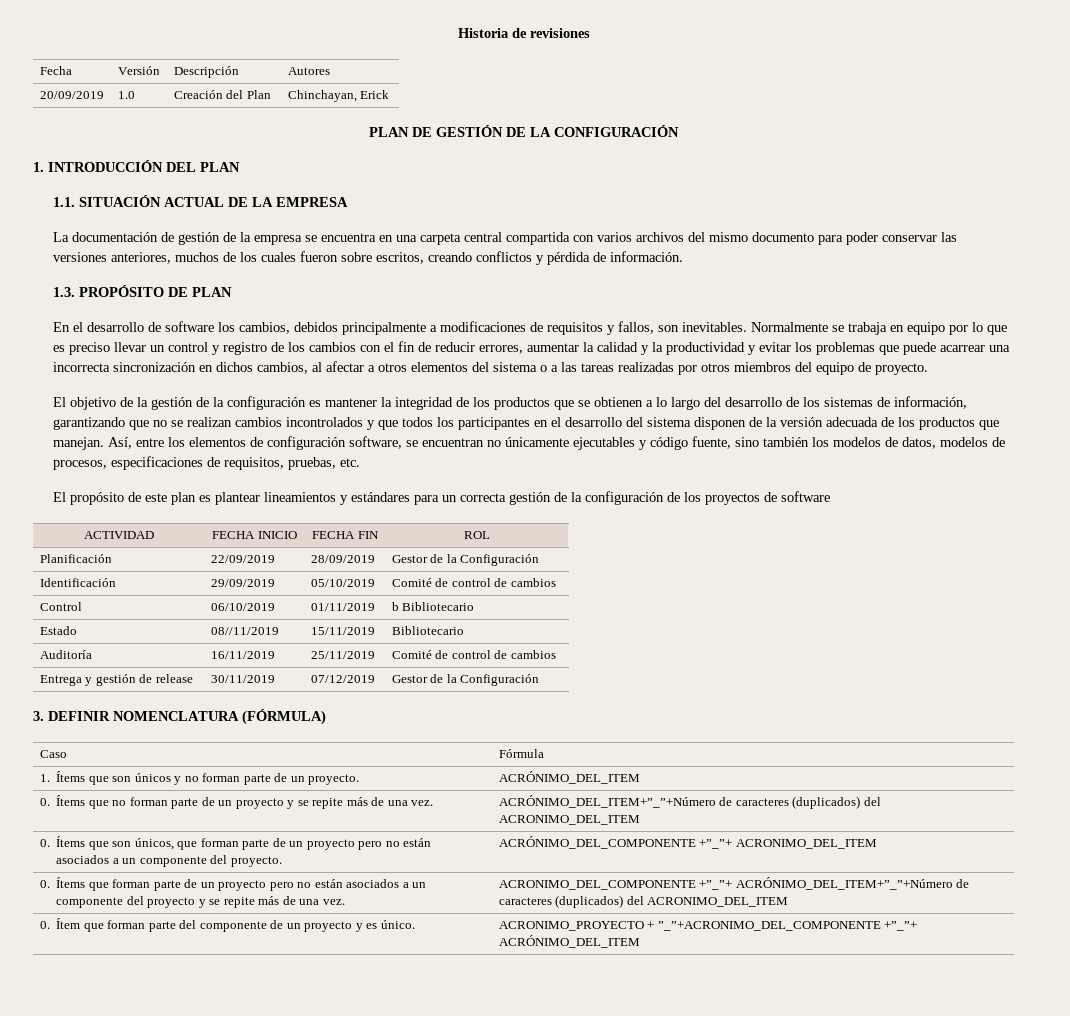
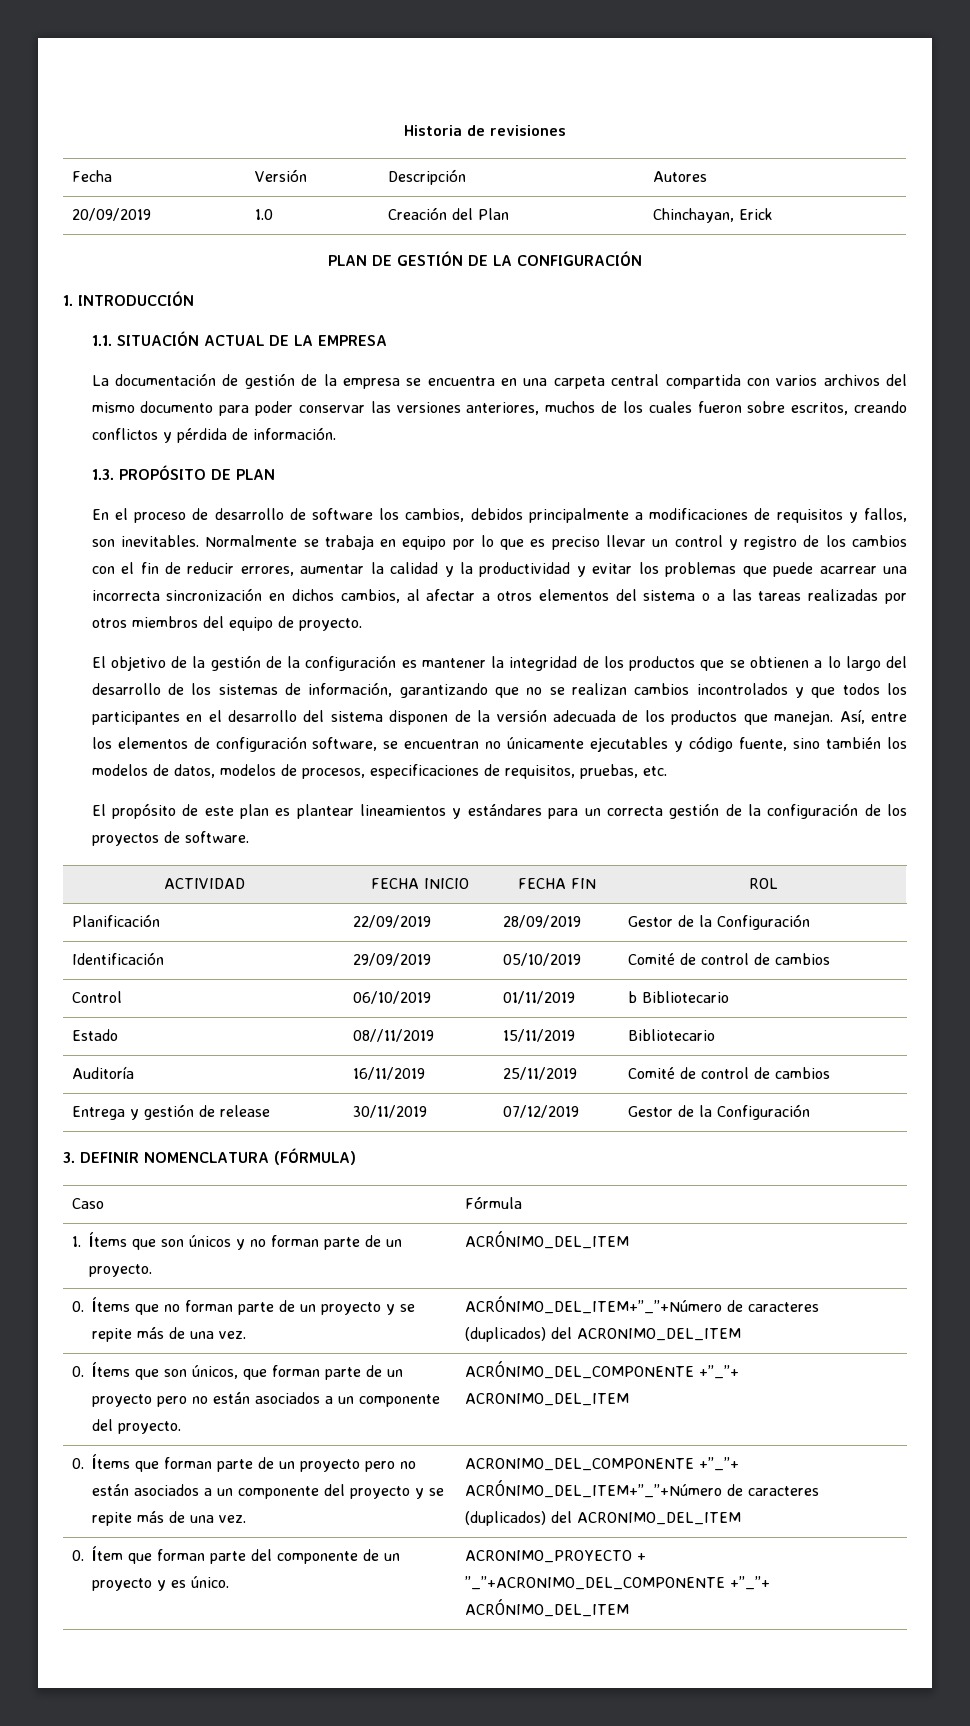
[166,162,240,172] DEL PLAN -> (194, 298) none
(84, 327) none -> [134,508,209,523] proceso de
[781,491,831,502] software -> [184,831,249,843] software.

